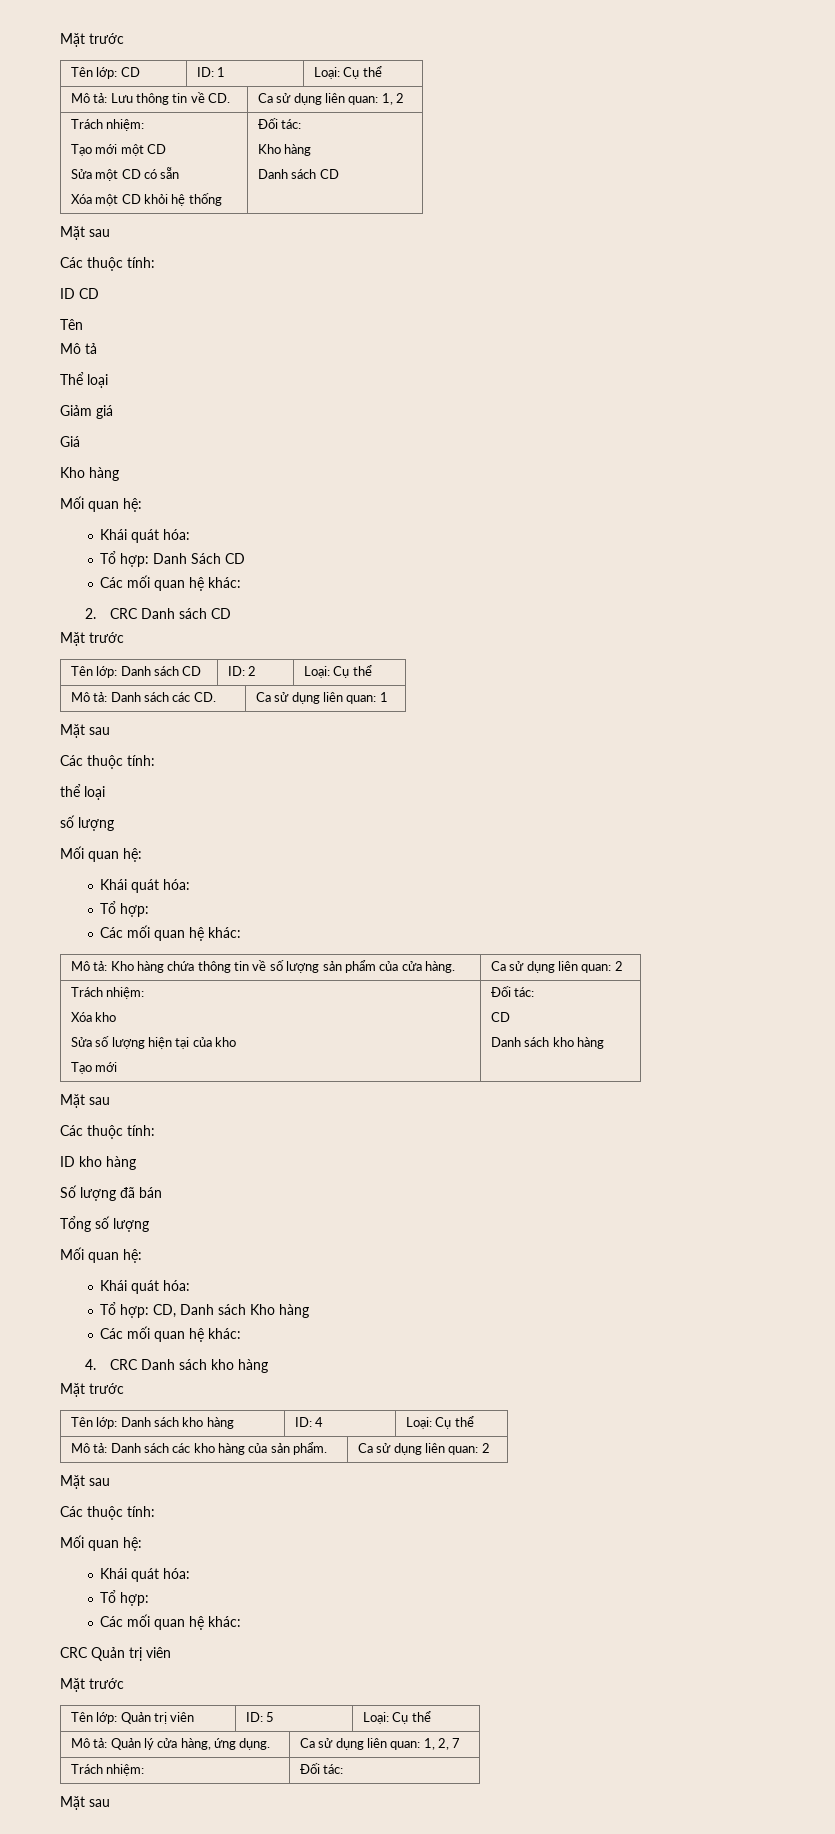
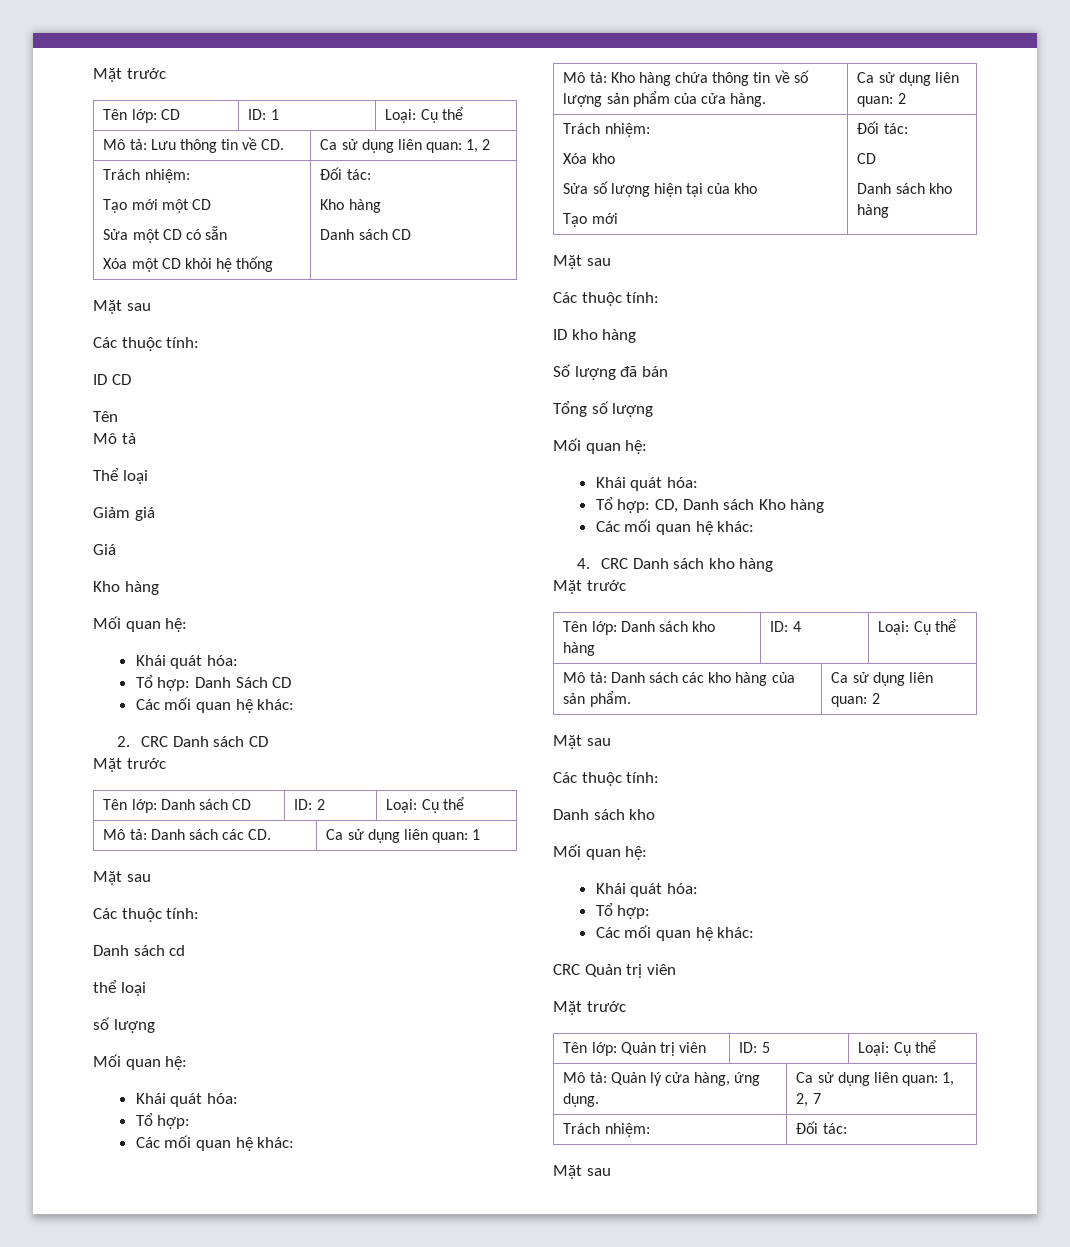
(155, 760) none -> [93,945,186,956] // Danh sách cd
(155, 1511) none -> [553,809,656,820] // Danh sách kho

